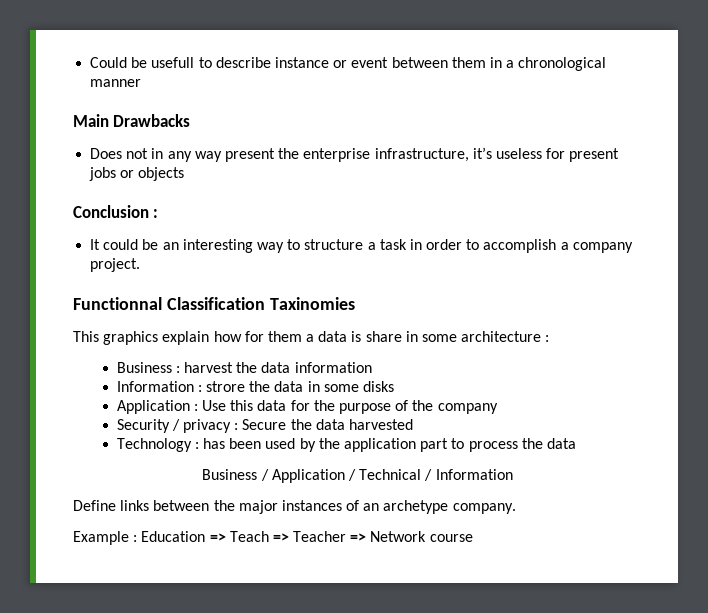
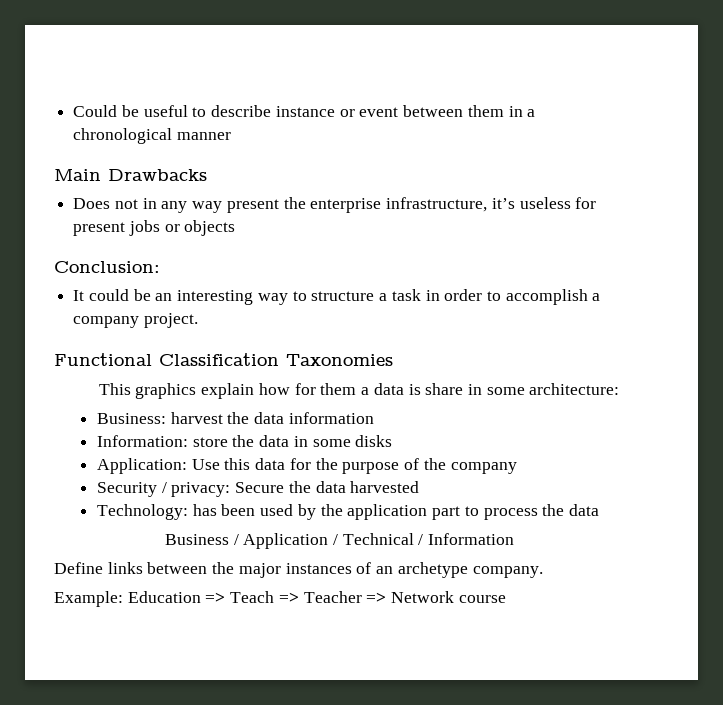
[151,57,195,68] usefull -> [143,105,188,117] useful
[73,205,159,218] Conclusion : -> [54,261,160,273] Conclusion:
[73,297,355,310] Functionnal Classification Taxinomies -> [54,353,393,366] Functional Classification Taxonomies
[461,331,550,342] [116,362,180,373] architecture : // Business : -> [529,383,620,395] [96,413,166,424] architecture: // Business:
[116,381,246,392] Information : strore -> [96,435,228,447] Information: store
[116,400,198,414] Application : -> [96,458,187,474] Application:
[183,419,239,433] privacy : -> [171,482,231,497] privacy:
[116,438,199,452] Technology : -> [96,504,188,520] Technology:
[73,531,138,545] Example : -> [54,591,123,607] Example:

